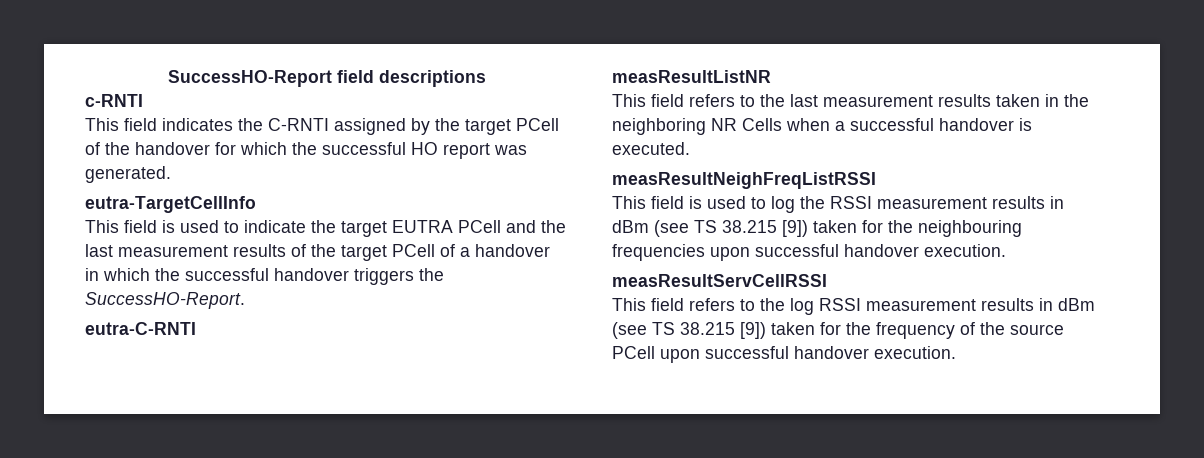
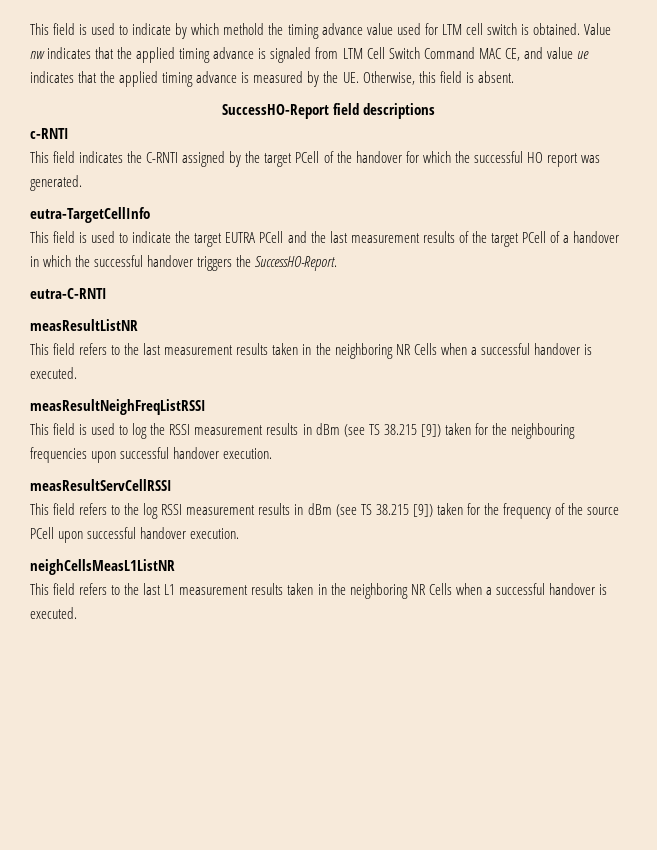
(167, 78) none -> [30,23,612,39] [30,47,589,63] [30,71,514,87] This field is used to indicate by which methold the timing advance value used for LTM cell switch is obtained. Value nw indicates that the applied timing advance is signaled from LTM Cell Switch Command MAC CE, and value ue indicates that the applied timing advance is measured by the UE. Otherwise, this field is absent. //
(956, 352) none -> [30,559,175,575] [30,583,607,599] [30,607,77,619] // neighCellsMeasL1ListNR // This field refers to the last L1 measurement results taken in the neighboring NR Cells when a successful handover is executed.

